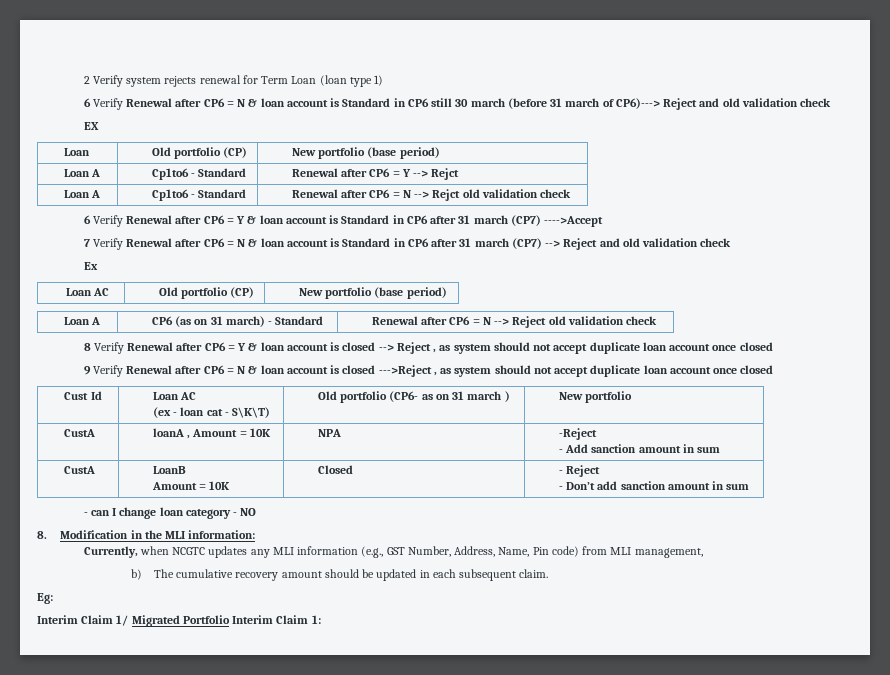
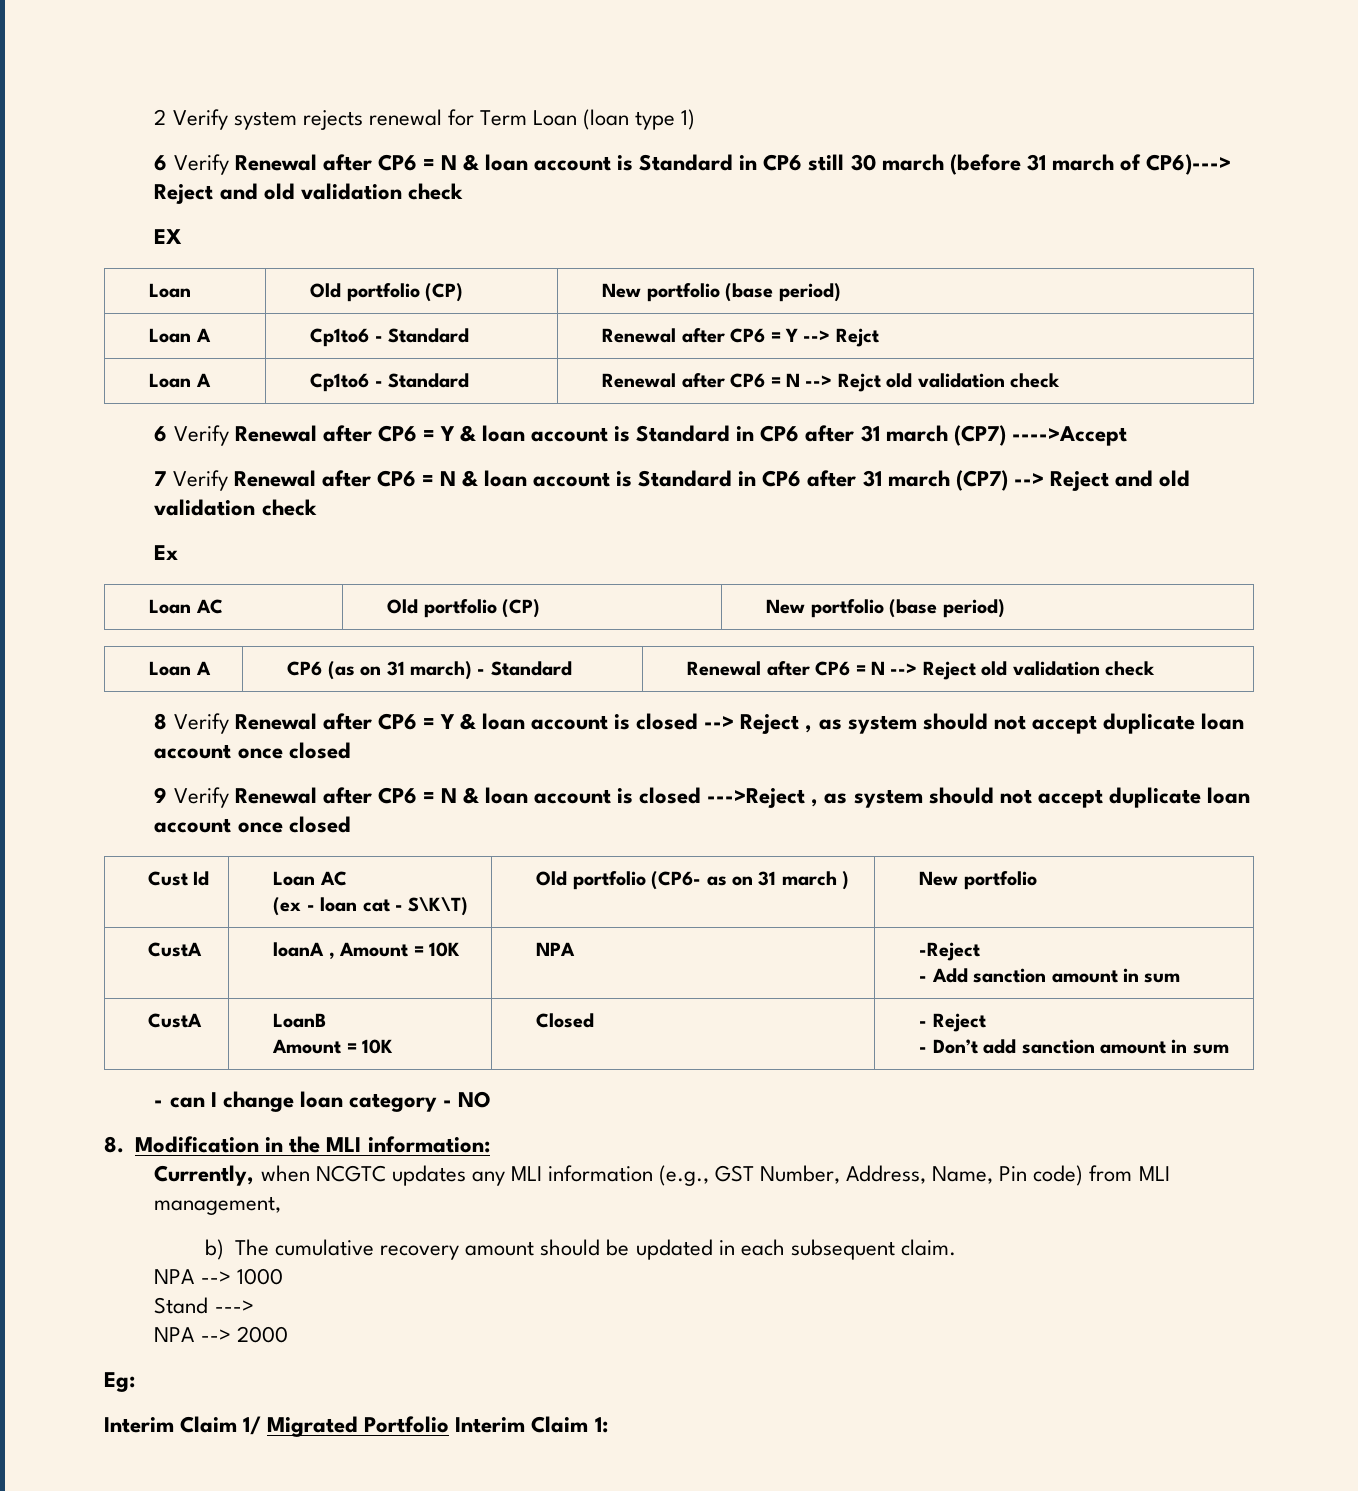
(549, 573) none -> [154,1268,283,1285] [154,1297,254,1314] [154,1326,288,1343] // NPA --> 1000 // Stand ---> // NPA --> 2000

